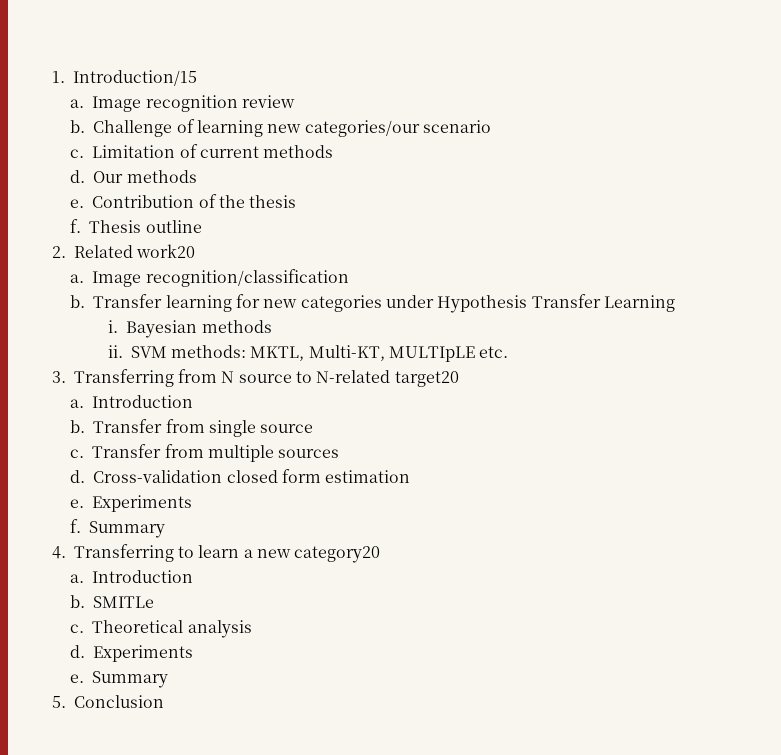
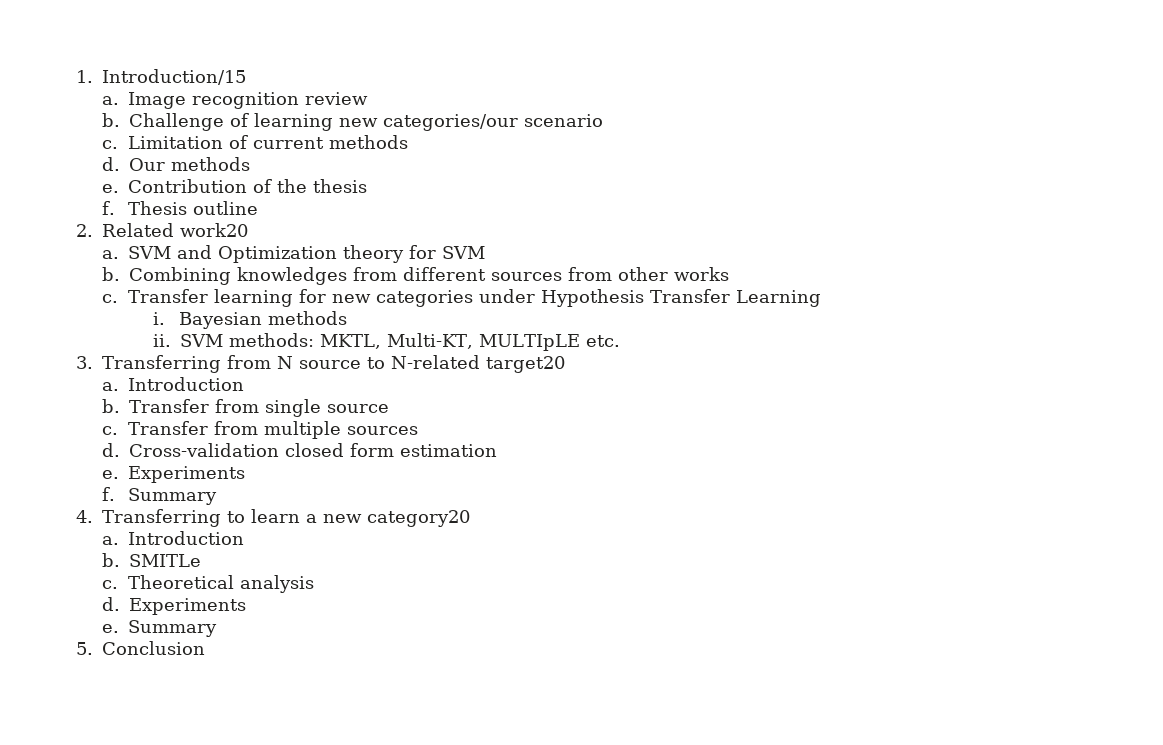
[92,269,349,287] [70,295,86,308] Image recognition/classification // b. -> [127,245,485,263] [101,267,729,285] [101,294,118,303] SVM and Optimization theory for SVM // b. Combining knowledges from different sources from other works // c.

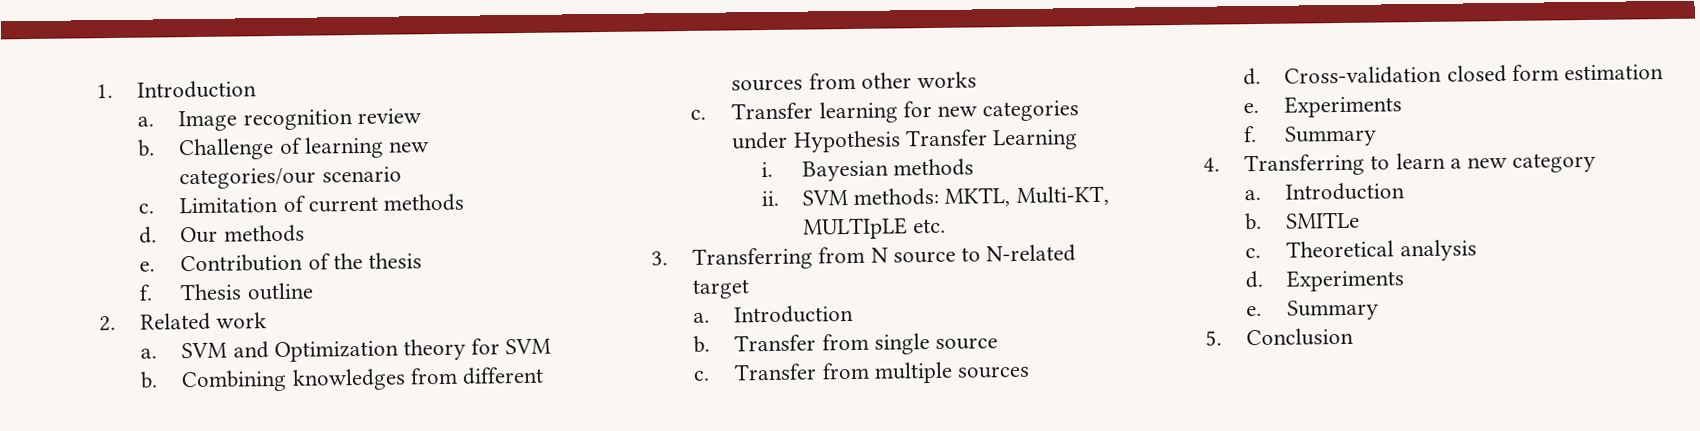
[101,69,246,85] Introduction/15 -> [137,80,258,99] Introduction
[179,223,248,237] work20 -> [216,312,268,329] work
[485,356,565,373] target20 -> [692,279,751,299] target
[366,510,470,527] category20 -> [1512,152,1597,173] category

